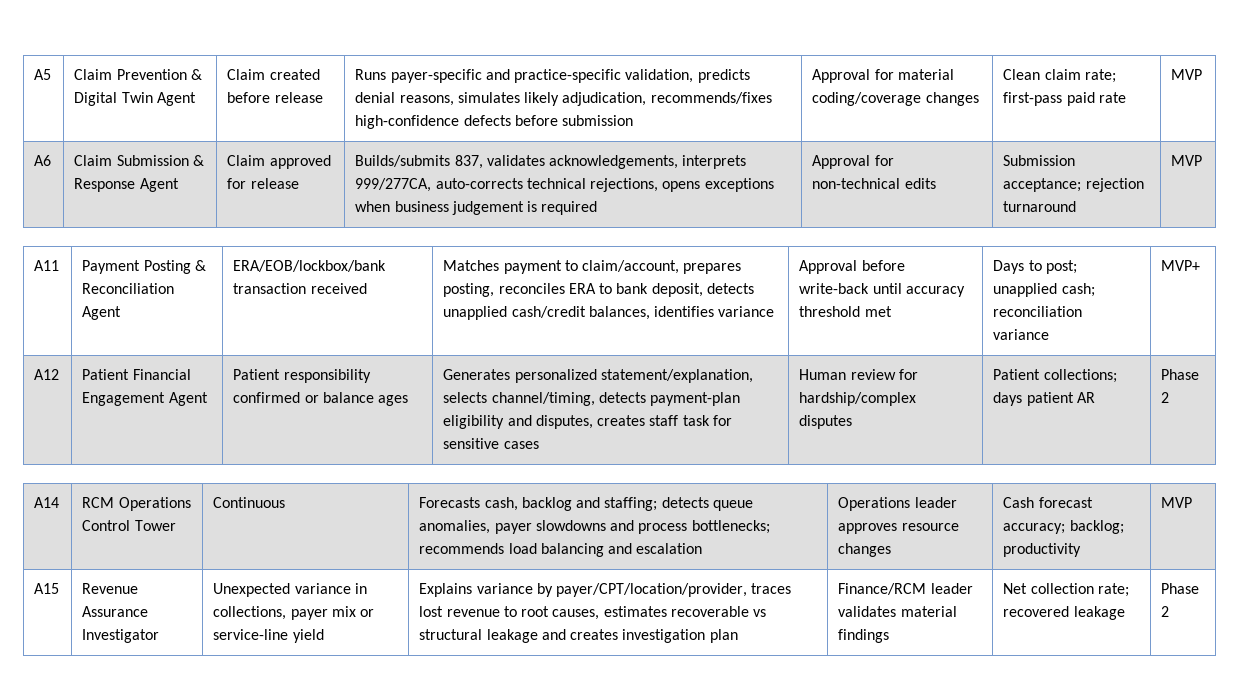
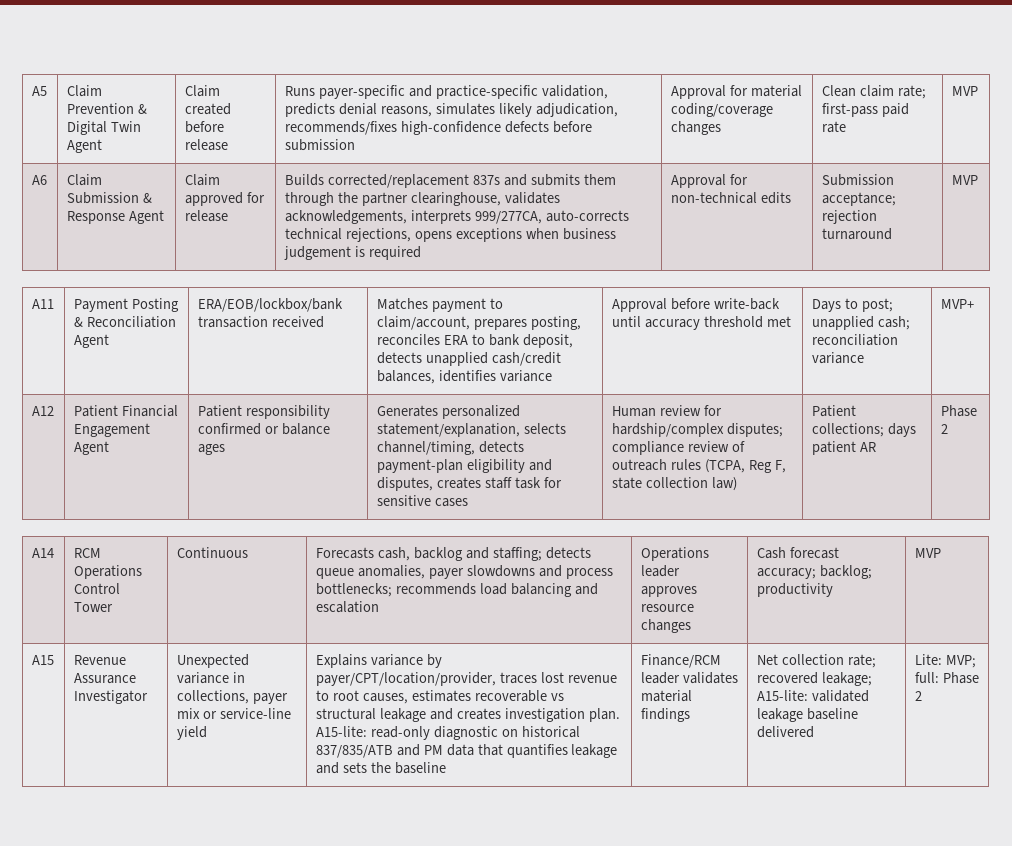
[355,155,483,169] Builds/submits 837, -> [284,174,616,188] [284,192,501,206] Builds corrected/replacement 837s and submits them through the partner clearinghouse,
[799,415,853,429] disputes -> [726,423,783,437] [611,441,745,455] [611,459,786,473] [611,477,737,491] disputes; compliance review of outreach rules (TCPA, Reg F, state collection law)
[709,629,738,643] plan -> [588,708,620,722] [315,726,580,740] [315,744,618,758] [315,762,446,774] plan. A15-lite: read-only diagnostic on historical 837/835/ATB and PM data that quantifies leakage and sets the baseline
[1073,606,1125,620] leakage | -> [821,672,872,686] [756,690,869,702] [756,708,858,722] [756,726,814,738] [914,654,976,668] [914,672,939,683] leakage; A15-lite: validated leakage baseline delivered | Lite: MVP; full:

